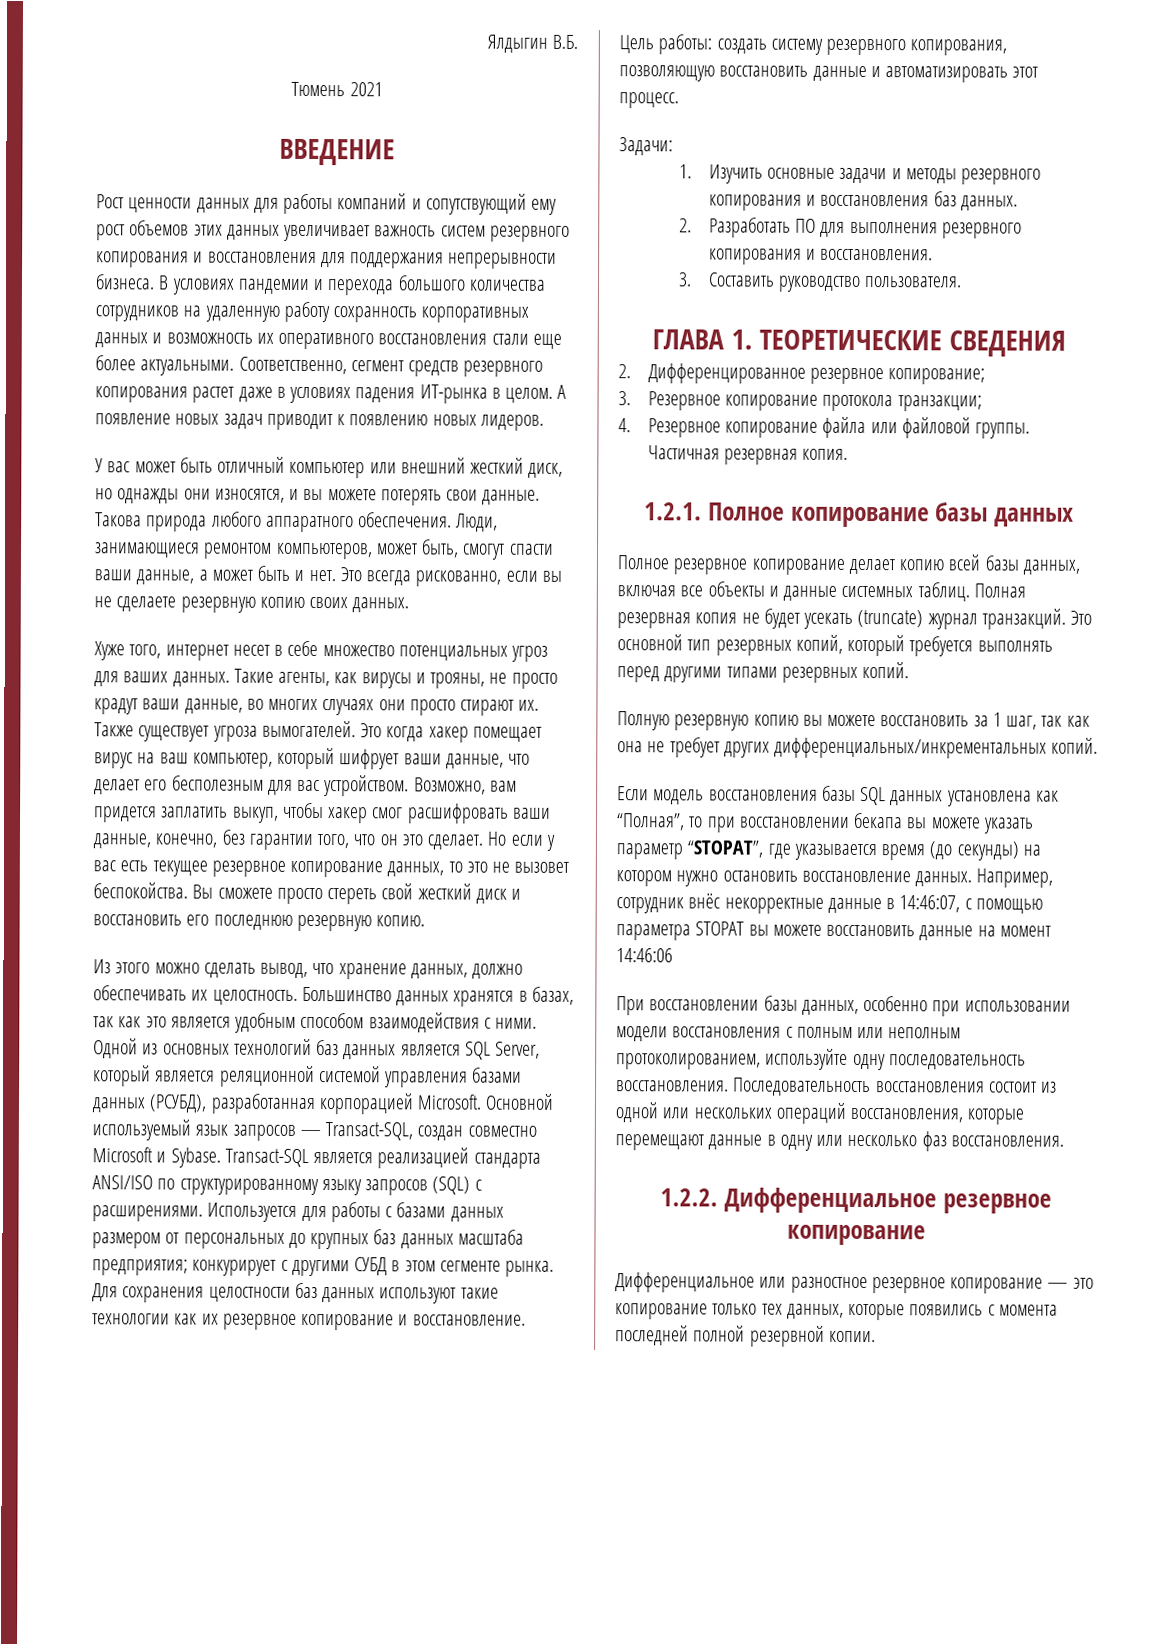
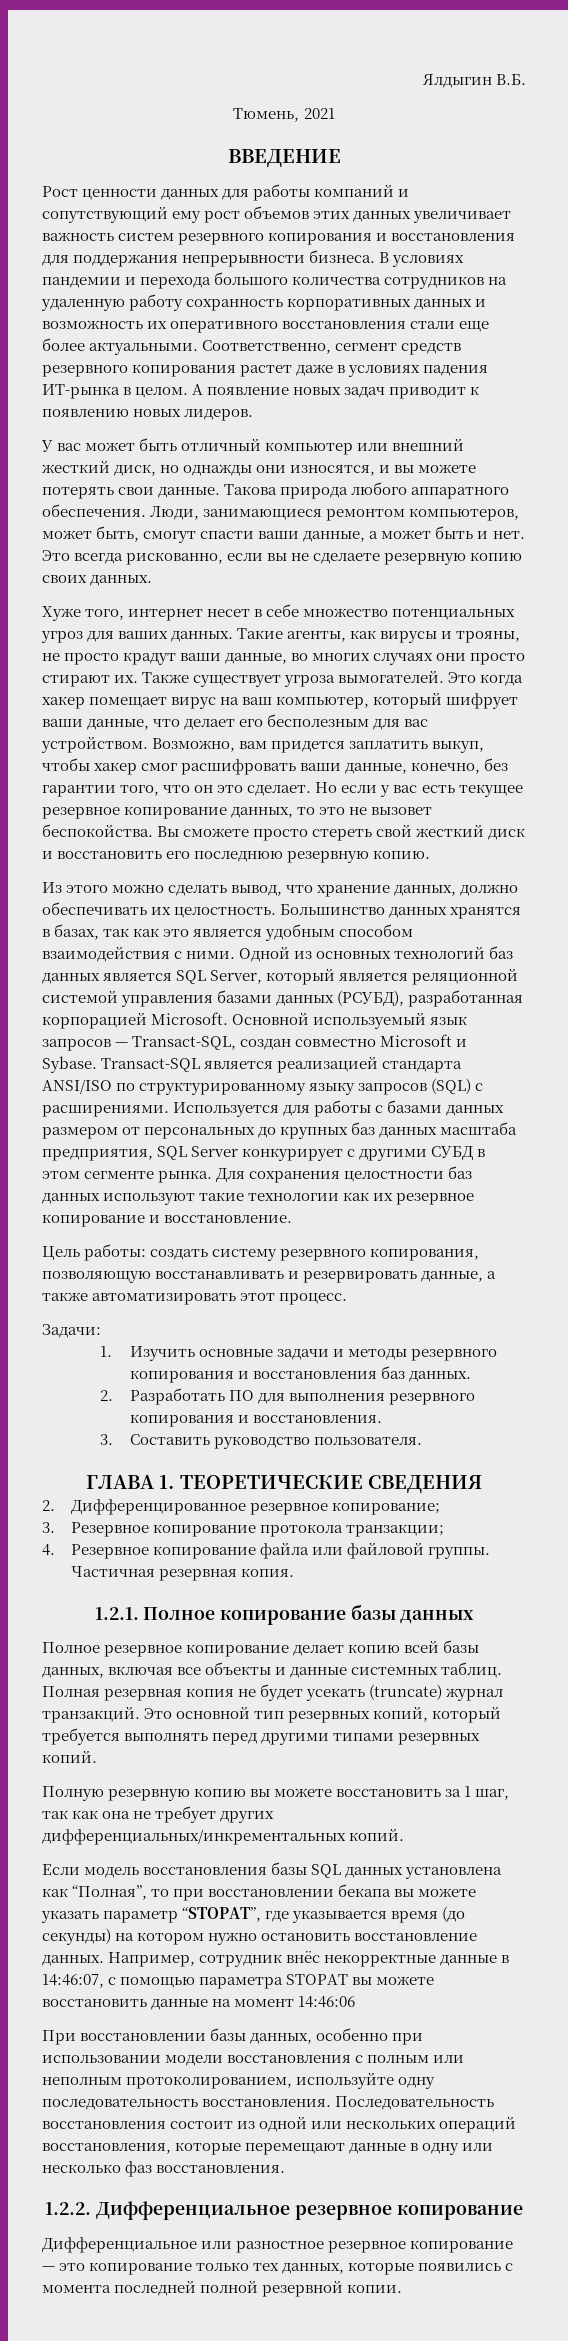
[291,81,346,97] Тюмень -> [233,108,300,122] Тюмень,
[92,1259,188,1276] предприятия; -> [42,1146,239,1161] предприятия, SQL Server
[719,65,881,82] восстановить данные и -> [155,1271,497,1283] [42,1292,88,1301] восстанавливать и резервировать данные, а также

